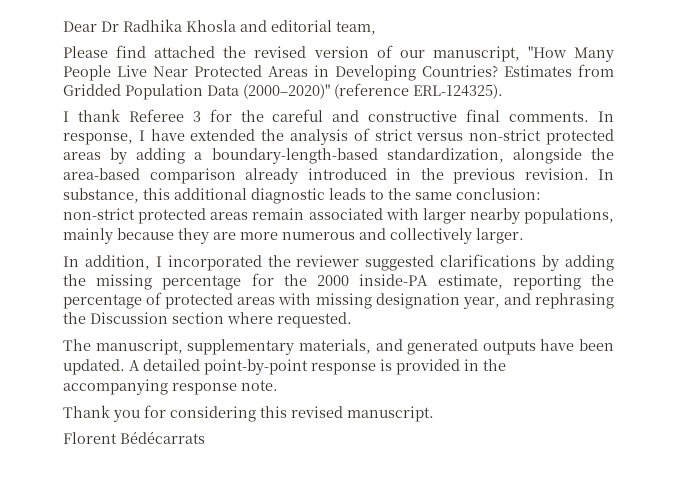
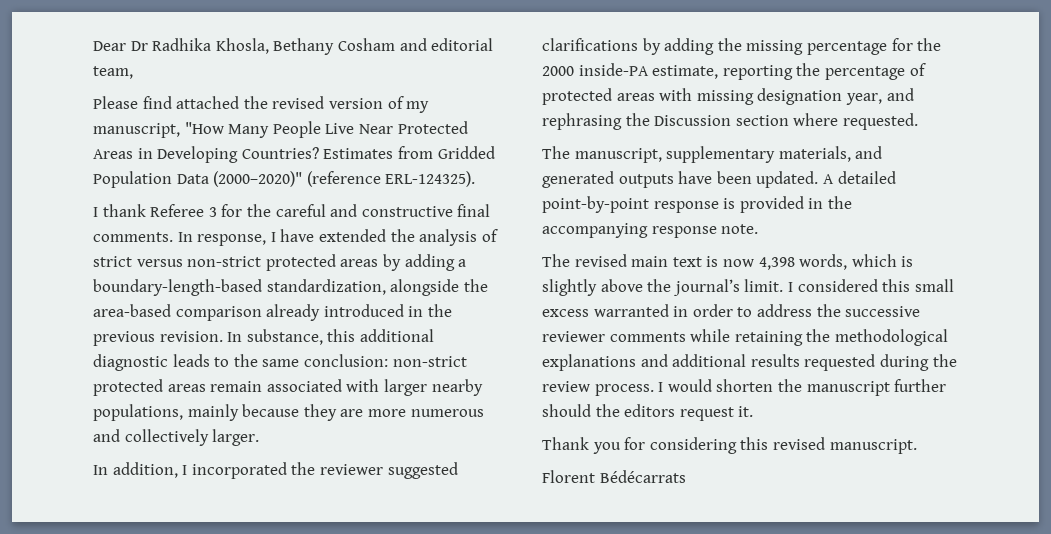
[186,20,236,32] Khosla -> [215,38,395,55] Khosla, Bethany Cosham
[399,50,425,58] our -> [406,101,430,113] my
(278, 385) none -> [542,254,914,270] [542,279,954,296] [542,304,921,317] [542,329,948,346] [542,354,957,371] [542,379,947,396] [542,404,754,421] // The revised main text is now 4,398 words, which is slightly above the journal’s limit. I considered this small excess warranted in order to address the successive reviewer comments while retaining the methodological explanations and additional results requested during the review process. I would shorten the manuscript further should the editors request it.

